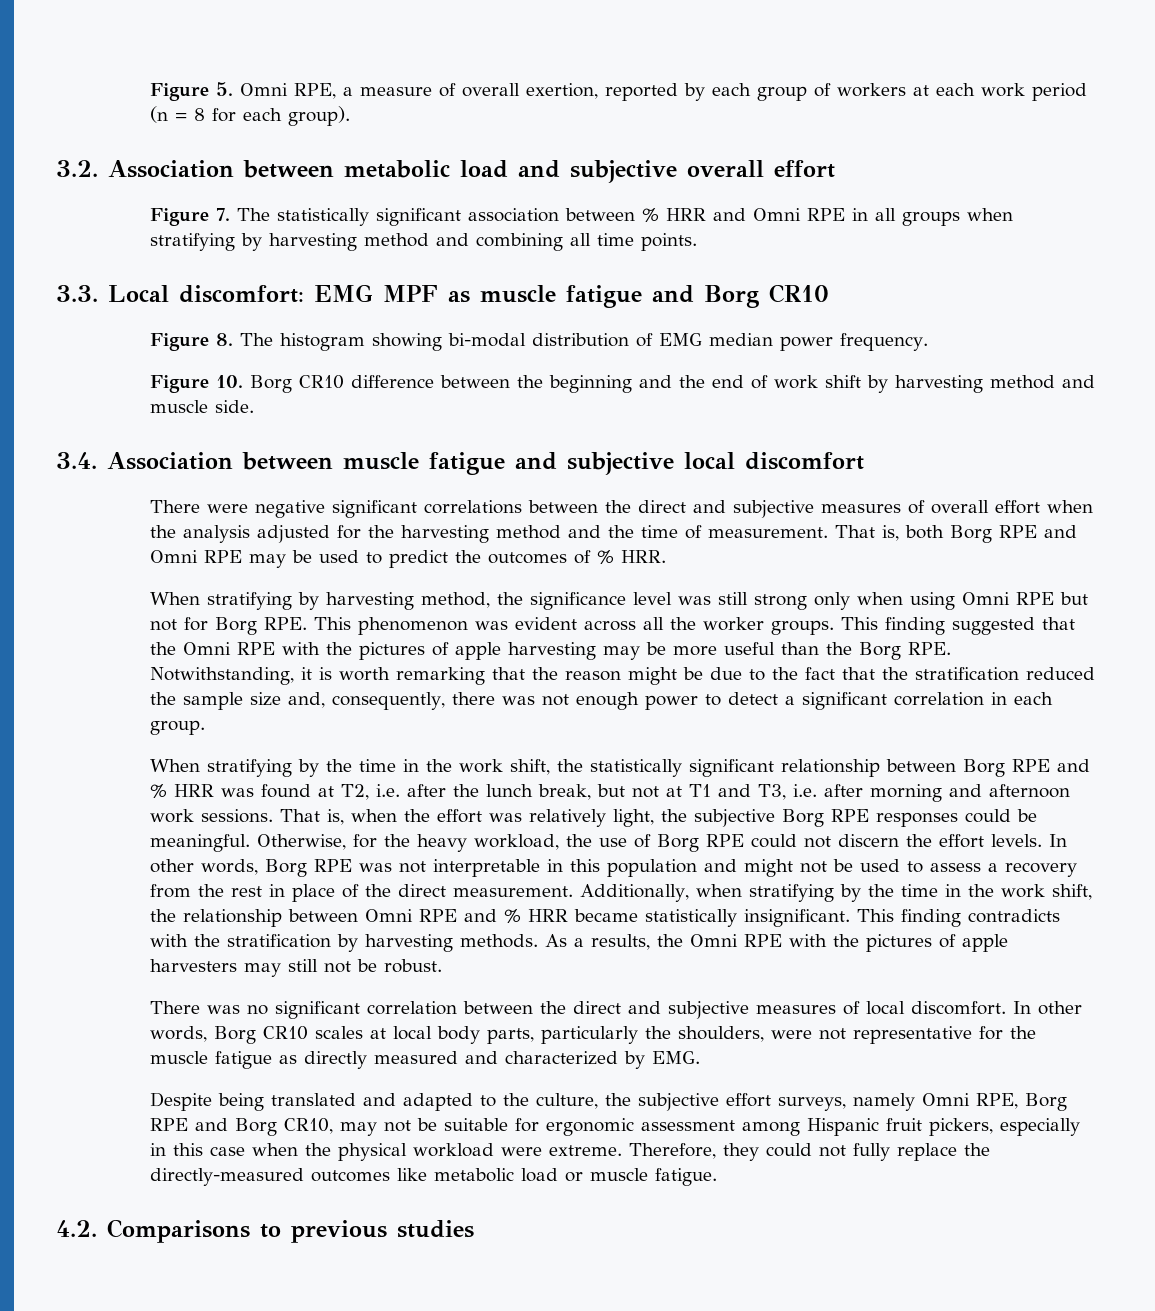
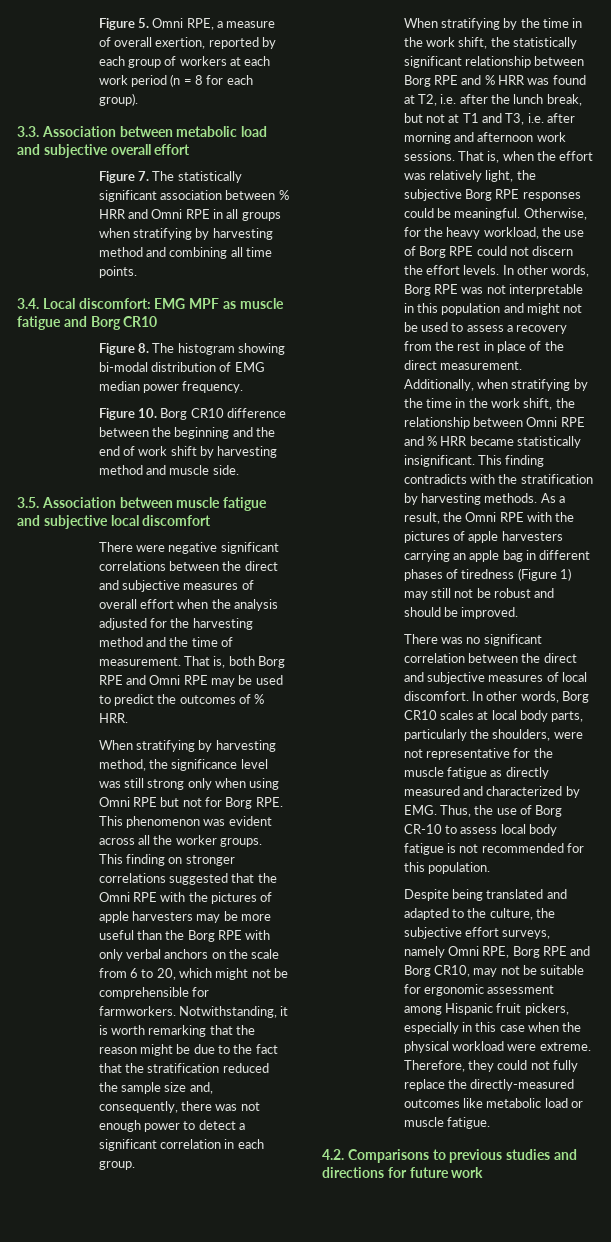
[56,160,98,177] 3.2. -> [17,126,39,137] 3.3.
[56,285,98,302] 3.3. -> [17,298,39,309] 3.4.
[56,452,97,469] 3.4. -> [17,497,39,508] 3.5.
(946, 626) none -> [168,855,235,866] [98,873,166,883] on stronger correlations
[508,642,597,660] harvesting -> [131,911,193,921] harvesters
[908,642,952,655] RPE. -> [218,930,271,940] [98,949,280,961] [98,968,289,980] [98,987,209,999] [98,1006,176,1016] RPE with only verbal anchors on the scale from 6 to 20, which might not be comprehensible for farmworkers.
[591,934,1009,952] [150,959,443,977] results, the Omni RPE with the pictures of apple harvesters may still not be robust. -> [403,512,575,524] [403,531,563,543] [403,550,591,562] [403,568,572,581] [403,588,555,600] [403,607,519,619] result, the Omni RPE with the pictures of apple harvesters carrying an apple bag in different phases of tiredness (Figure 1) may still not be robust and should be improved.
(701, 1057) none -> [439,805,563,817] [403,824,558,836] [403,843,585,855] [403,862,490,874] Thus, the use of Borg CR-10 to assess local body fatigue is not recommended for this population.
(474, 1229) none -> [553,1149,577,1160] [322,1167,484,1178] and directions for future work

